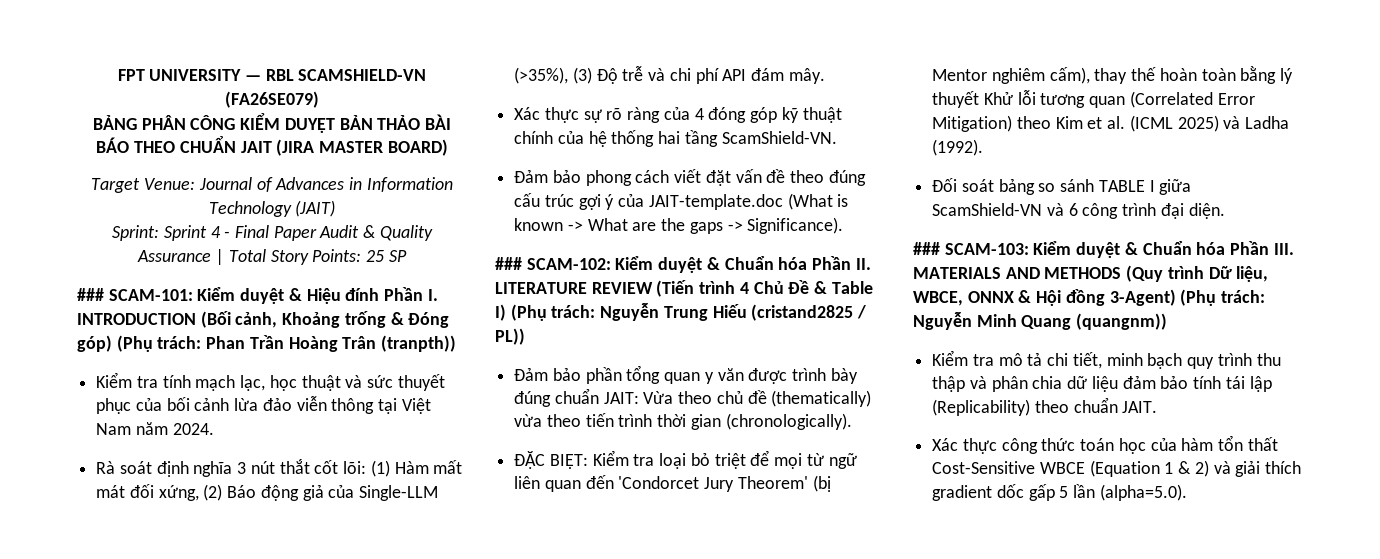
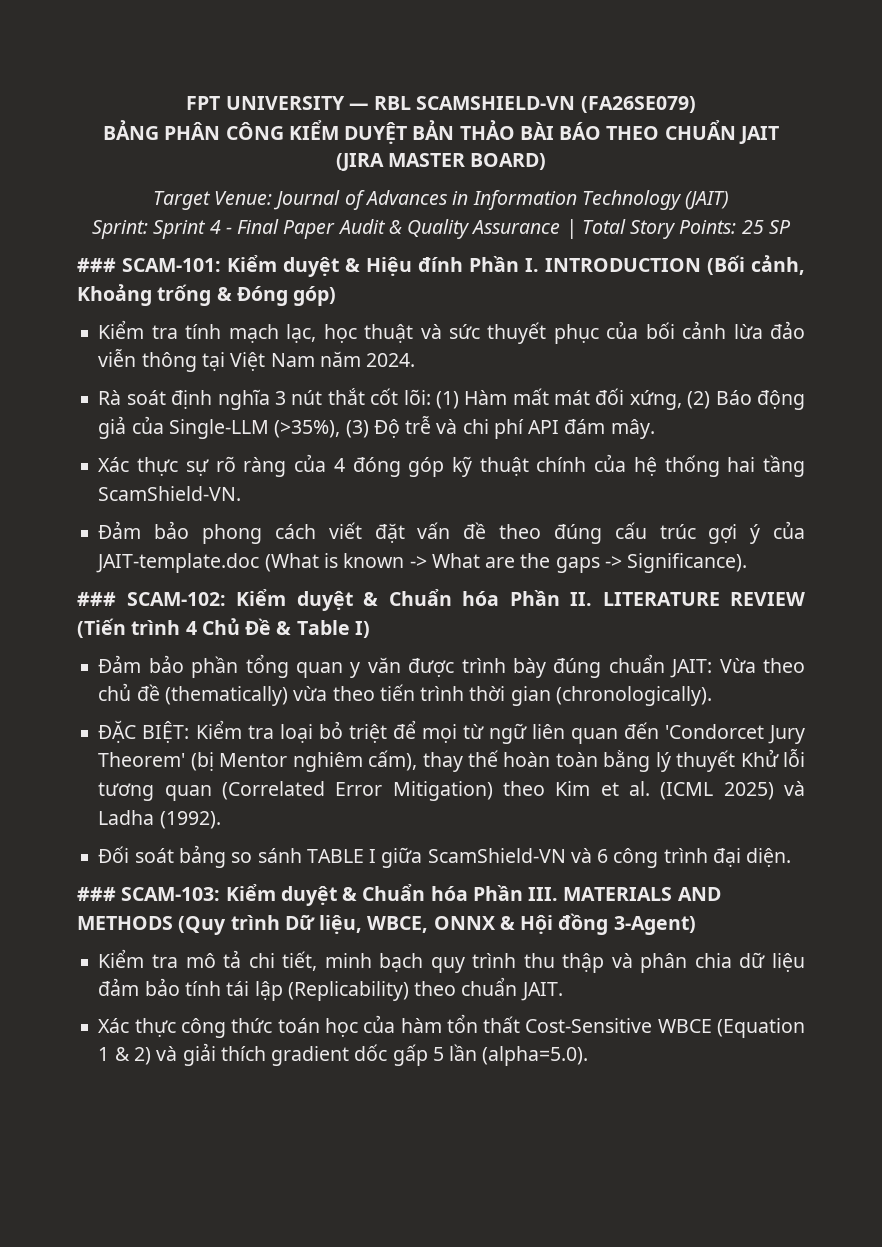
[116,335,457,352] (Phụ trách: Phan Trần Hoàng Trân (tranpth)) -> (337, 296) none
[510,303,867,321] [495,328,525,345] (Phụ trách: Nguyễn Trung Hiếu (cristand2825 / PL)) -> (370, 629) none
[1180,289,1266,306] [913,312,1168,330] (Phụ trách: Nguyễn Minh Quang (quangnm)) -> (696, 925) none

